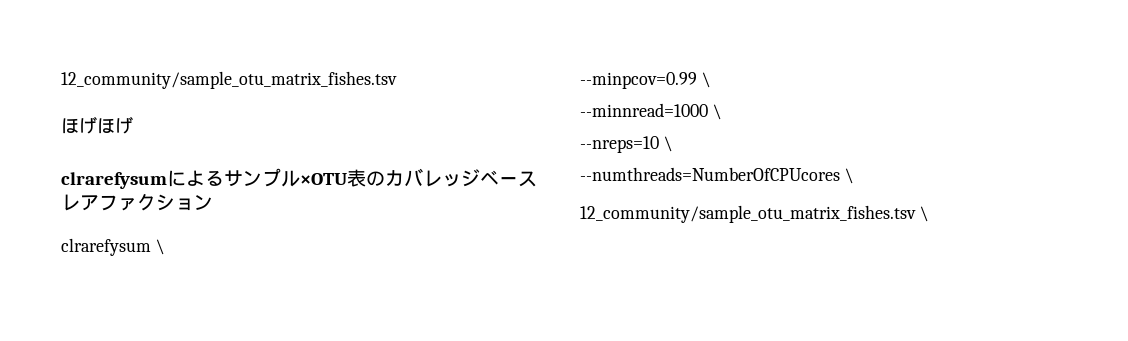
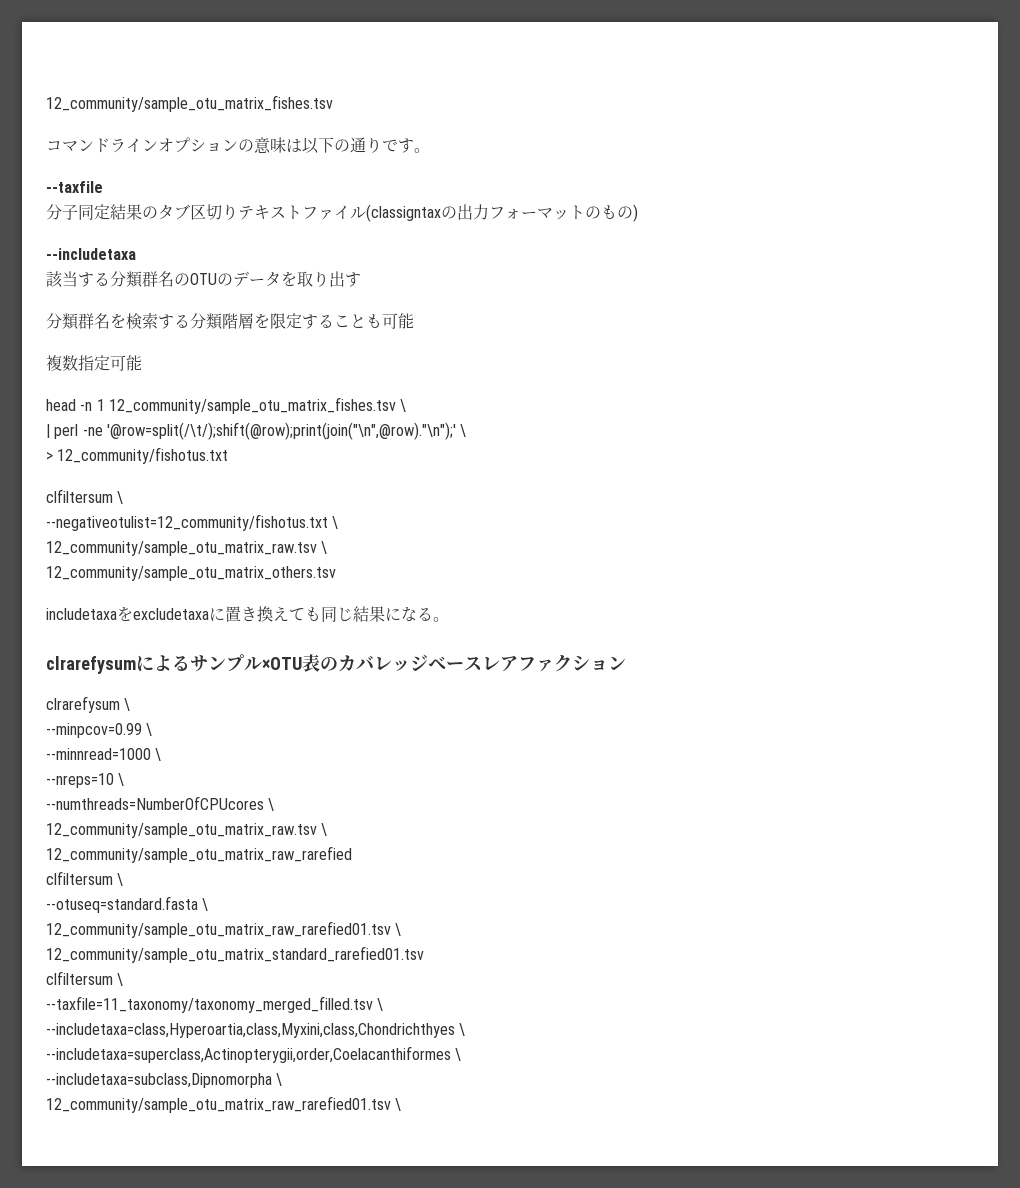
[61,116,133,134] ほげほげ -> [46,137,430,154] [46,181,103,193] [46,204,638,222] [46,248,136,260] [46,271,361,288] [46,312,414,330] [46,355,142,371] [46,397,407,414] [46,422,467,440] [46,447,229,464] [46,489,124,504] [46,514,339,531] [46,541,328,556] [46,566,336,581] [46,606,449,622] コマンドラインオプションの意味は以下の通りです。 // --taxfile // 分子同定結果のタブ区切りテキストファイル(classigntaxの出力フォーマットのもの) // --includetaxa // 該当する分類群名のOTUのデータを取り出す // 分類群名を検索する分類階層を限定することも可能 // 複数指定可能 // head -n 1 12_community/sample_otu_matrix_fishes.tsv \ // | perl -ne '@row=split(/\t/);shift(@row);print(join("\n",@row)."\n");' \ // > 12_community/fishotus.txt // clfiltersum \ // --negativeotulist=12_community/fishotus.txt \ // 12_community/sample_otu_matrix_raw.tsv \ // 12_community/sample_otu_matrix_others.tsv // includetaxaをexcludetaxaに置き換えても同じ結果になる。
[580,205,929,223] 12_community/sample_otu_matrix_fishes.tsv \ -> [46,823,328,838] [46,846,352,863] [46,871,124,886] [46,896,209,913] [46,921,402,938] [46,946,424,963] [46,971,124,986] [46,996,384,1013] [46,1023,466,1038] [46,1046,462,1063] [46,1073,283,1088] [46,1096,402,1113] 12_community/sample_otu_matrix_raw.tsv \ // 12_community/sample_otu_matrix_raw_rarefied // clfiltersum \ // --otuseq=standard.fasta \ // 12_community/sample_otu_matrix_raw_rarefied01.tsv \ // 12_community/sample_otu_matrix_standard_rarefied01.tsv // clfiltersum \ // --taxfile=11_taxonomy/taxonomy_merged_filled.tsv \ // --includetaxa=class,Hyperoartia,class,Myxini,class,Chondrichthyes \ // --includetaxa=superclass,Actinopterygii,order,Coelacanthiformes \ // --includetaxa=subclass,Dipnomorpha \ // 12_community/sample_otu_matrix_raw_rarefied01.tsv \

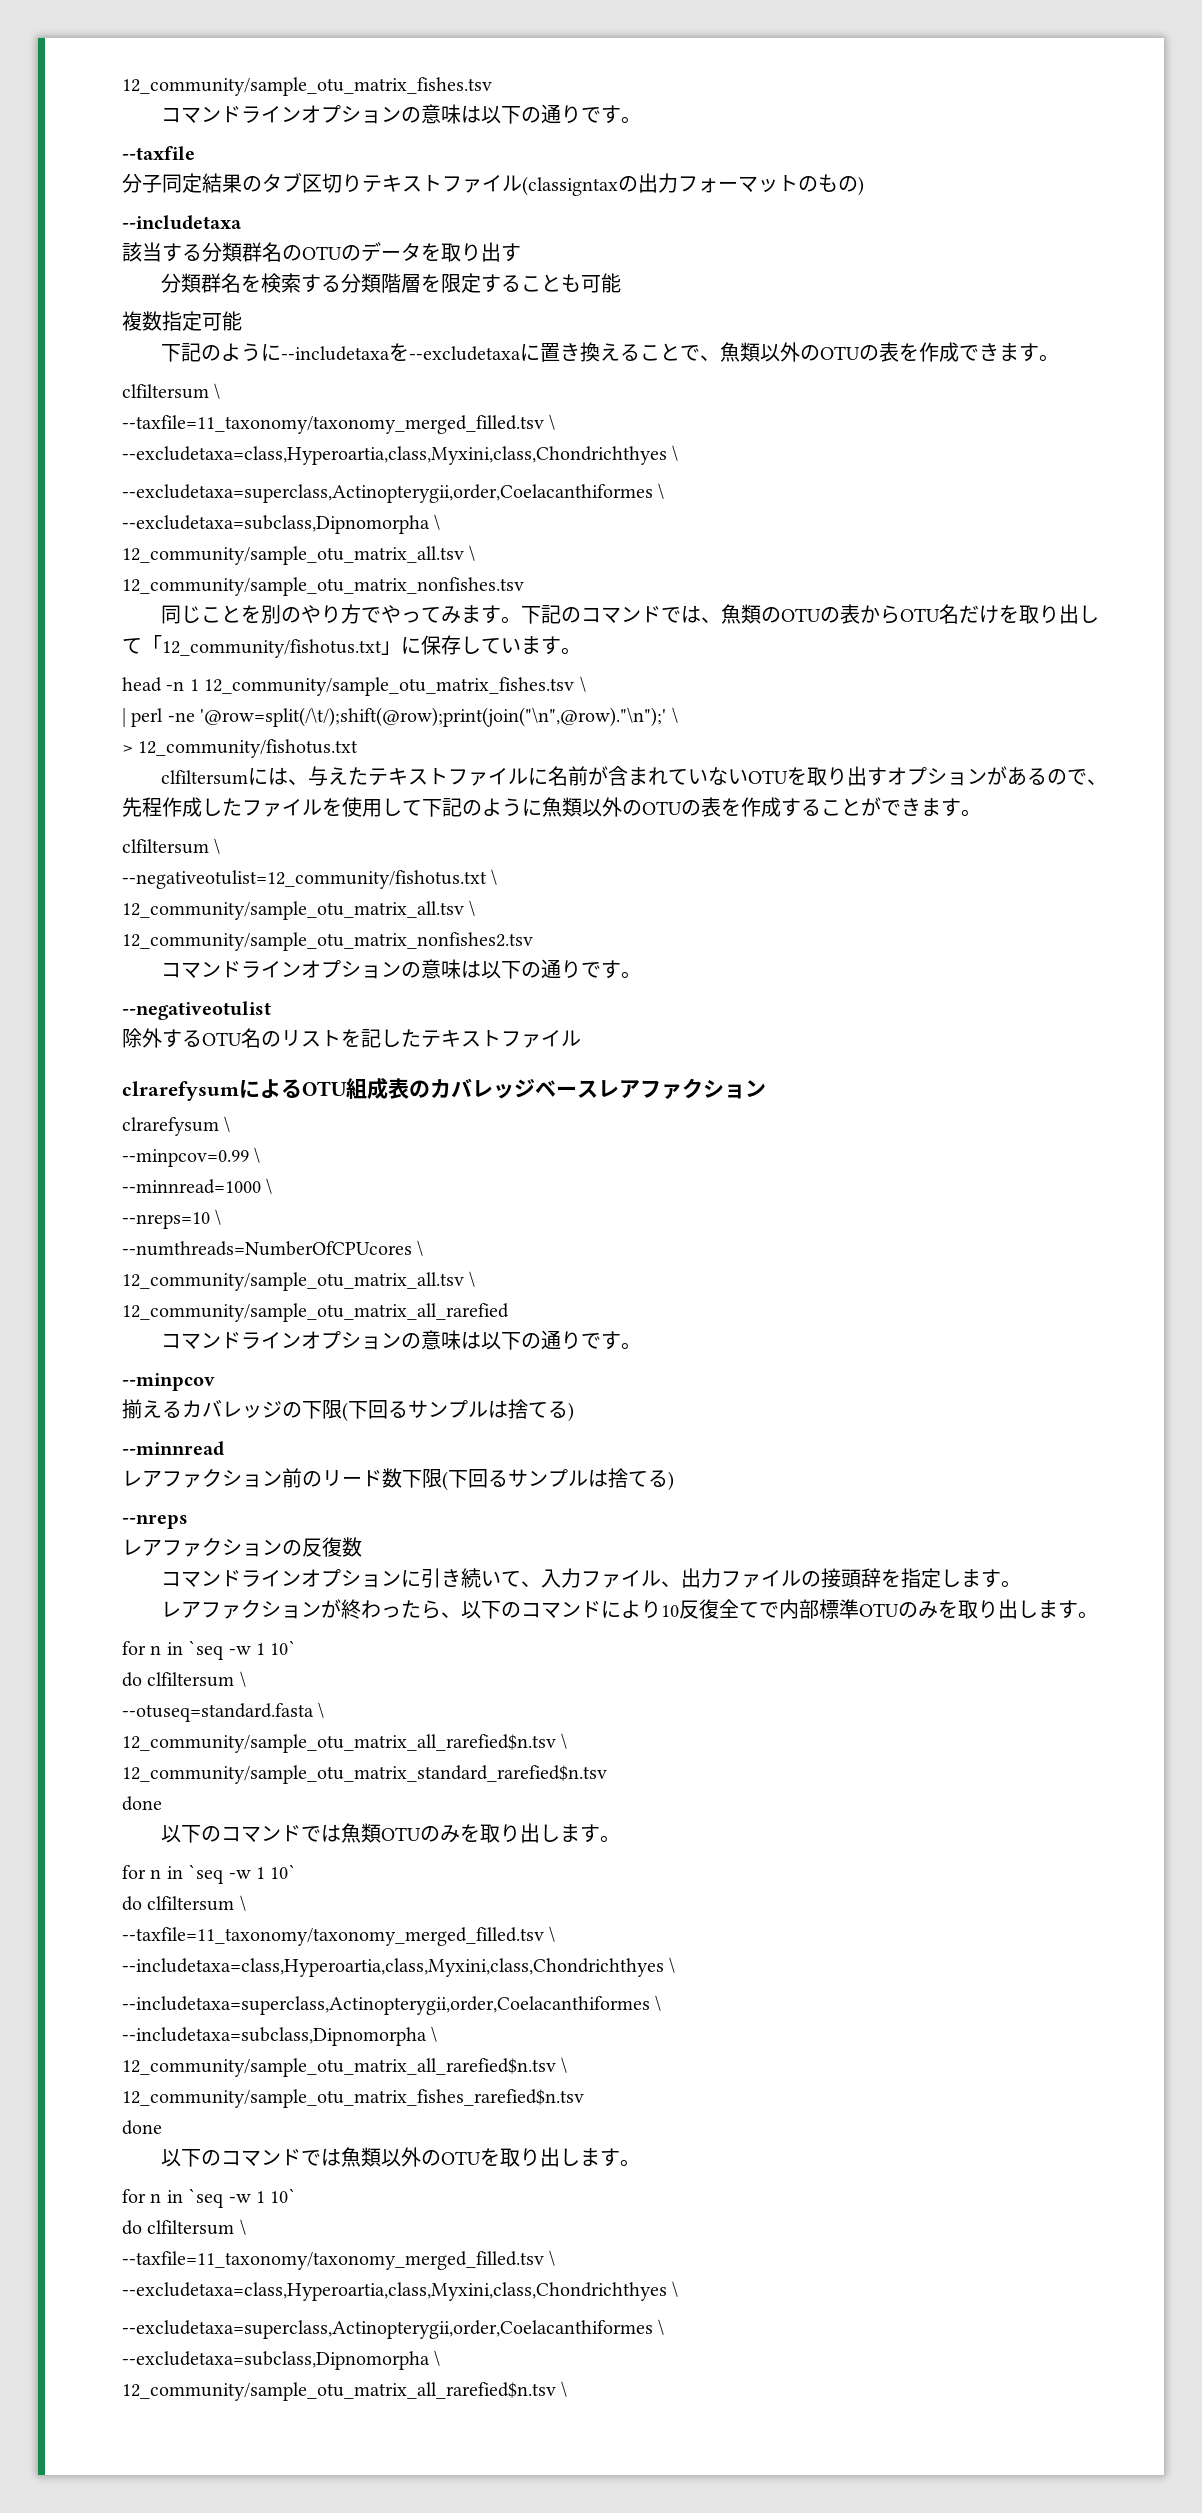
(142, 363) none -> [161,342,1060,362] [122,383,221,399] [122,414,556,434] [122,445,679,465] [122,483,665,503] [122,514,441,534] [122,545,476,565] [122,577,524,596] [161,604,1100,624] [122,635,581,658] // 下記のように--includetaxaを--excludetaxaに置き換えることで、魚類以外のOTUの表を作成できます。 // clfiltersum \ // --taxfile=11_taxonomy/taxonomy_merged_filled.tsv \ // --excludetaxa=class,Hyperoartia,class,Myxini,class,Chondrichthyes \ // --excludetaxa=superclass,Actinopterygii,order,Coelacanthiformes \ // --excludetaxa=subclass,Dipnomorpha \ // 12_community/sample_otu_matrix_all.tsv \ // 12_community/sample_otu_matrix_nonfishes.tsv // 同じことを別のやり方でやってみます。下記のコマンドでは、魚類のOTUの表からOTU名だけを取り出して「12_community/fishotus.txt」に保存しています。
(229, 455) none -> [161,766,1108,786] [122,797,981,817] // clfiltersumには、与えたテキストファイルに名前が含まれていないOTUを取り出すオプションがあるので、先程作成したファイルを使用して下記のように魚類以外のOTUの表を作成することができます。
[46,541,328,556] [46,566,336,581] [46,606,449,622] 12_community/sample_otu_matrix_raw.tsv \ // 12_community/sample_otu_matrix_others.tsv // includetaxaをexcludetaxaに置き換えても同じ結果になる。 -> [122,900,476,920] [122,932,533,951] [161,959,642,979] [122,1001,271,1020] [122,1028,581,1048] 12_community/sample_otu_matrix_all.tsv \ // 12_community/sample_otu_matrix_nonfishes2.tsv // コマンドラインオプションの意味は以下の通りです。 // --negativeotulist // 除外するOTU名のリストを記したテキストファイル
[190,654,302,672] サンプル×OTU -> [302,1077,388,1100] OTU組成
[46,823,328,838] [46,846,352,863] 12_community/sample_otu_matrix_raw.tsv \ // 12_community/sample_otu_matrix_raw_rarefied // -> [122,1271,476,1291] [122,1303,509,1322] [161,1330,642,1350] [122,1373,215,1391] [122,1399,574,1422] [122,1441,224,1456] [122,1468,674,1491] [122,1514,188,1529] [122,1537,362,1557] [161,1568,1022,1588] [161,1599,1099,1619] [122,1640,297,1660] [122,1672,142,1687] 12_community/sample_otu_matrix_all.tsv \ // 12_community/sample_otu_matrix_all_rarefied // コマンドラインオプションの意味は以下の通りです。 // --minpcov // 揃えるカバレッジの下限(下回るサンプルは捨てる) // --minnread // レアファクション前のリード数下限(下回るサンプルは捨てる) // --nreps // レアファクションの反復数 // コマンドラインオプションに引き続いて、入力ファイル、出力ファイルの接頭辞を指定します。 // レアファクションが終わったら、以下のコマンドにより10反復全てで内部標準OTUのみを取り出します。 // for n in `seq -w 1 10` // do
[46,921,402,938] [46,946,424,963] 12_community/sample_otu_matrix_raw_rarefied01.tsv \ // 12_community/sample_otu_matrix_standard_rarefied01.tsv // -> [122,1733,568,1753] [122,1765,607,1784] [122,1796,162,1811] [161,1823,621,1843] [122,1864,297,1884] [122,1896,142,1911] 12_community/sample_otu_matrix_all_rarefied$n.tsv \ // 12_community/sample_otu_matrix_standard_rarefied$n.tsv // done // 以下のコマンドでは魚類OTUのみを取り出します。 // for n in `seq -w 1 10` // do
[46,1096,402,1113] 12_community/sample_otu_matrix_raw_rarefied01.tsv \ -> [122,2057,568,2077] [122,2089,584,2108] [122,2120,162,2135] [161,2147,641,2167] [122,2188,297,2208] [122,2219,246,2235] [122,2250,556,2270] [122,2281,679,2301] [122,2319,665,2339] [122,2350,441,2370] [122,2381,568,2401] 12_community/sample_otu_matrix_all_rarefied$n.tsv \ // 12_community/sample_otu_matrix_fishes_rarefied$n.tsv // done // 以下のコマンドでは魚類以外のOTUを取り出します。 // for n in `seq -w 1 10` // do clfiltersum \ // --taxfile=11_taxonomy/taxonomy_merged_filled.tsv \ // --excludetaxa=class,Hyperoartia,class,Myxini,class,Chondrichthyes \ // --excludetaxa=superclass,Actinopterygii,order,Coelacanthiformes \ // --excludetaxa=subclass,Dipnomorpha \ // 12_community/sample_otu_matrix_all_rarefied$n.tsv \

